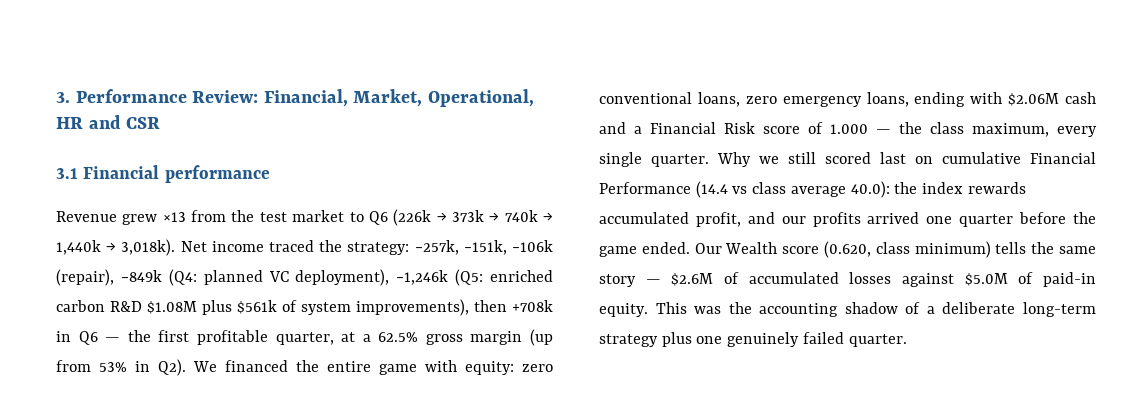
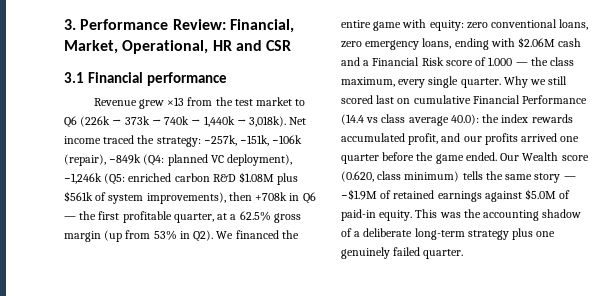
[671,272,892,286] $2.6M of accumulated losses -> [341,189,482,202] −$1.9M of retained earnings

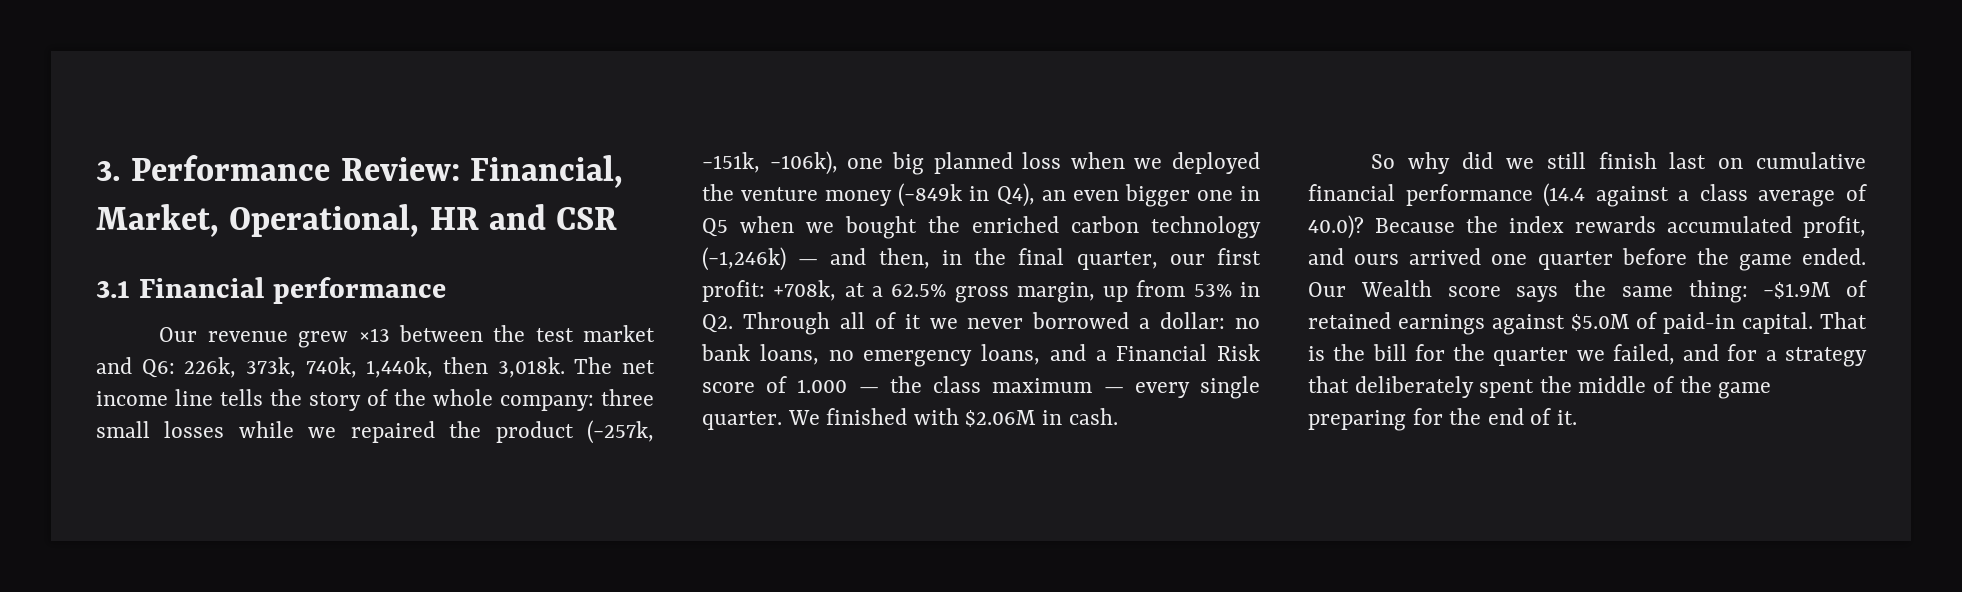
[93,98,137,106] Revenue -> [159,327,288,342] Our revenue
[187,97,213,106] from -> [398,325,483,342] between
[295,99,306,106] [64,116,307,128] [64,135,303,147] [64,154,293,166] [64,172,299,185] [64,191,316,204] [64,211,214,223] to Q6 (226k → 373k → 740k → 1,440k → 3,018k). Net income traced the strategy: −257k, −151k, −106k (repair), −849k (Q4: planned VC deployment), −1,246k (Q5: enriched carbon R&D $1.08M plus $561k of system improvements), then +708k in Q6 — the first profitable quarter, -> [96,357,656,378] [96,389,654,411] [96,420,654,444] [702,151,1260,175] [702,183,1260,207] [702,216,1261,239] [702,247,1261,271] [702,280,837,302] and Q6: 226k, 373k, 740k, 1,440k, then 3,018k. The net income line tells the story of the whole company: three small losses while we repaired the product (−257k, −151k, −106k), one big planned loss when we deployed the venture money (−849k in Q4), an even bigger one in Q5 when we bought the enriched carbon technology (−1,246k) — and then, in the final quarter, our first profit: +708k,
[64,230,123,242] margin (up -> [1016,282,1129,303] margin, up
[193,230,299,242] [341,19,589,31] [341,37,582,50] Q2). We financed the entire game with equity: zero conventional loans, zero emergency loans, ending with $2.06M cash -> [702,312,1260,335] [701,344,1040,367] Q2. Through all of it we never borrowed a dollar: no bank loans, no emergency loans,
[341,77,395,87] maximum, -> [992,378,1124,393] maximum —
[503,76,528,88] Why -> [787,408,1118,427] [1371,152,1494,174] We finished with $2.06M in cash. // So why did
[341,95,373,104] scored -> [1598,152,1657,169] finish
[472,95,588,104] [341,114,479,126] Financial Performance (14.4 vs class average 40.0): -> [1308,183,1867,207] [1308,215,1455,239] financial performance (14.4 against a class average of 40.0)? Because
[463,133,518,145] our profits -> [1354,254,1400,265] ours
[341,171,576,183] (0.620, class minimum) tells the same story — -> [1516,280,1748,303] says the same thing:
[379,209,582,221] [341,228,556,240] [341,247,464,259] equity. This was the accounting shadow of a deliberate long-term strategy plus one genuinely failed quarter. -> [1742,312,1867,334] [1308,344,1867,367] [1308,376,1772,399] [1308,408,1578,431] capital. That is the bill for the quarter we failed, and for a strategy that deliberately spent the middle of the game preparing for the end of it.

